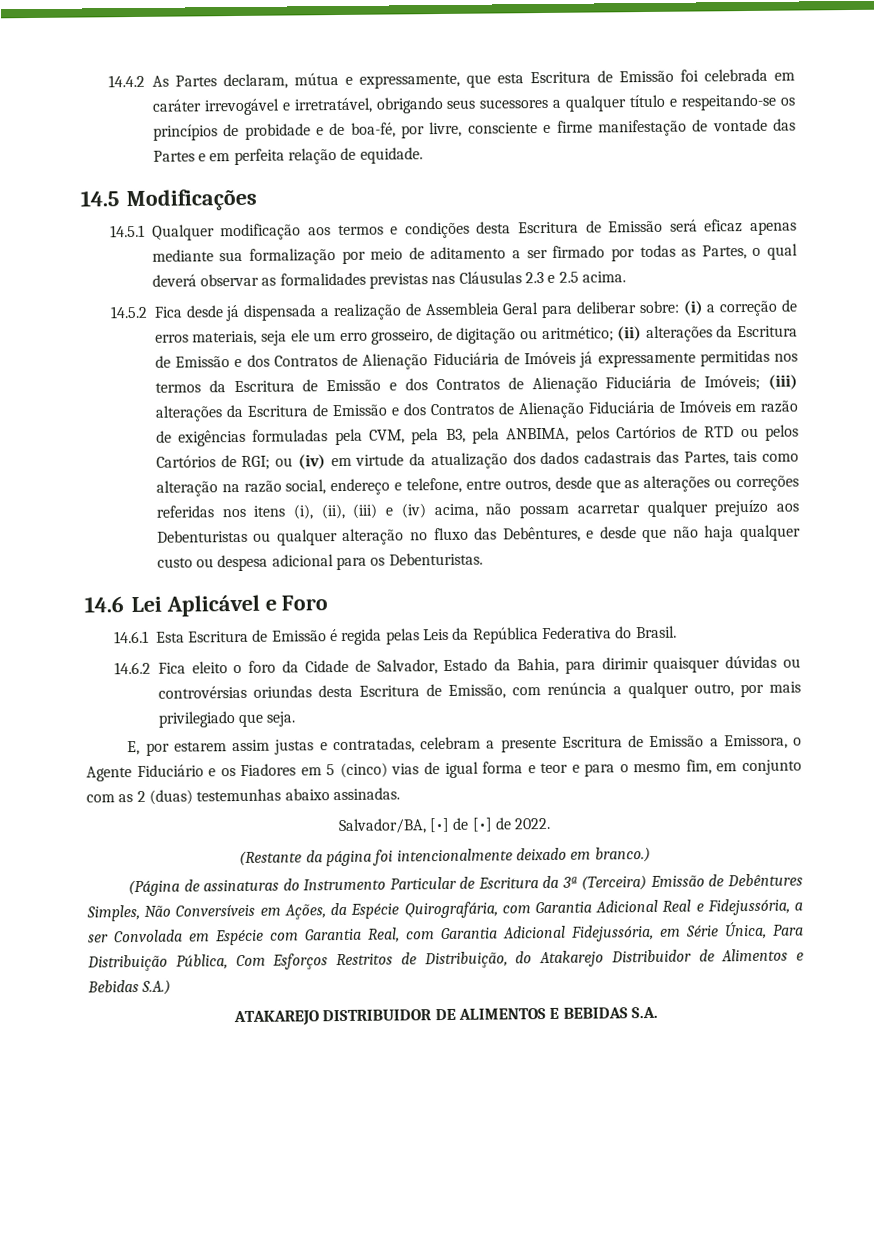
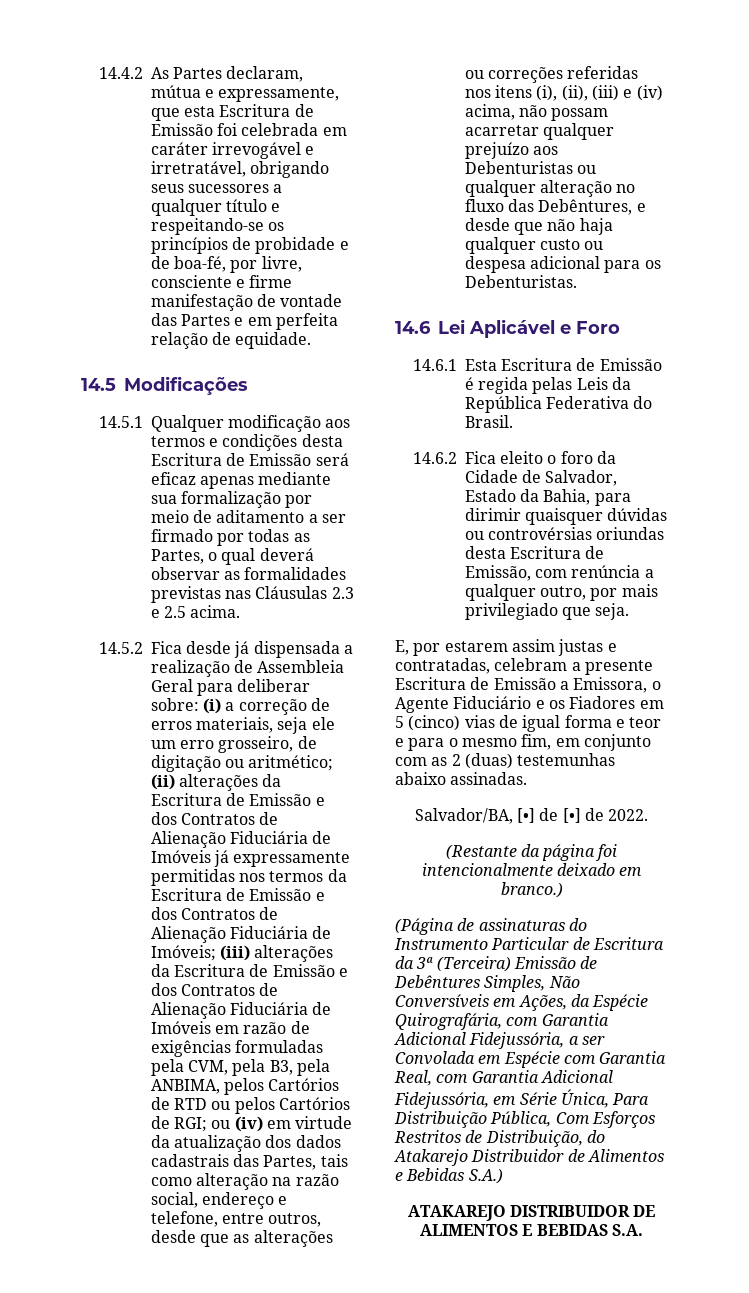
[662,899,704,912] Real e -> (466, 1038) none

